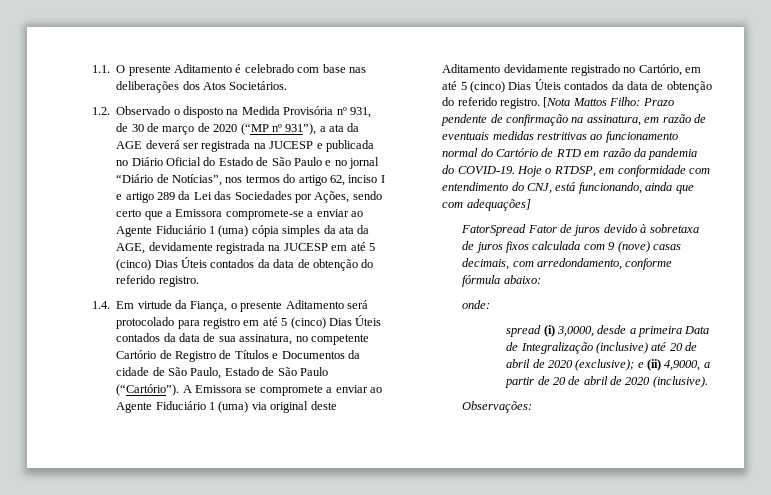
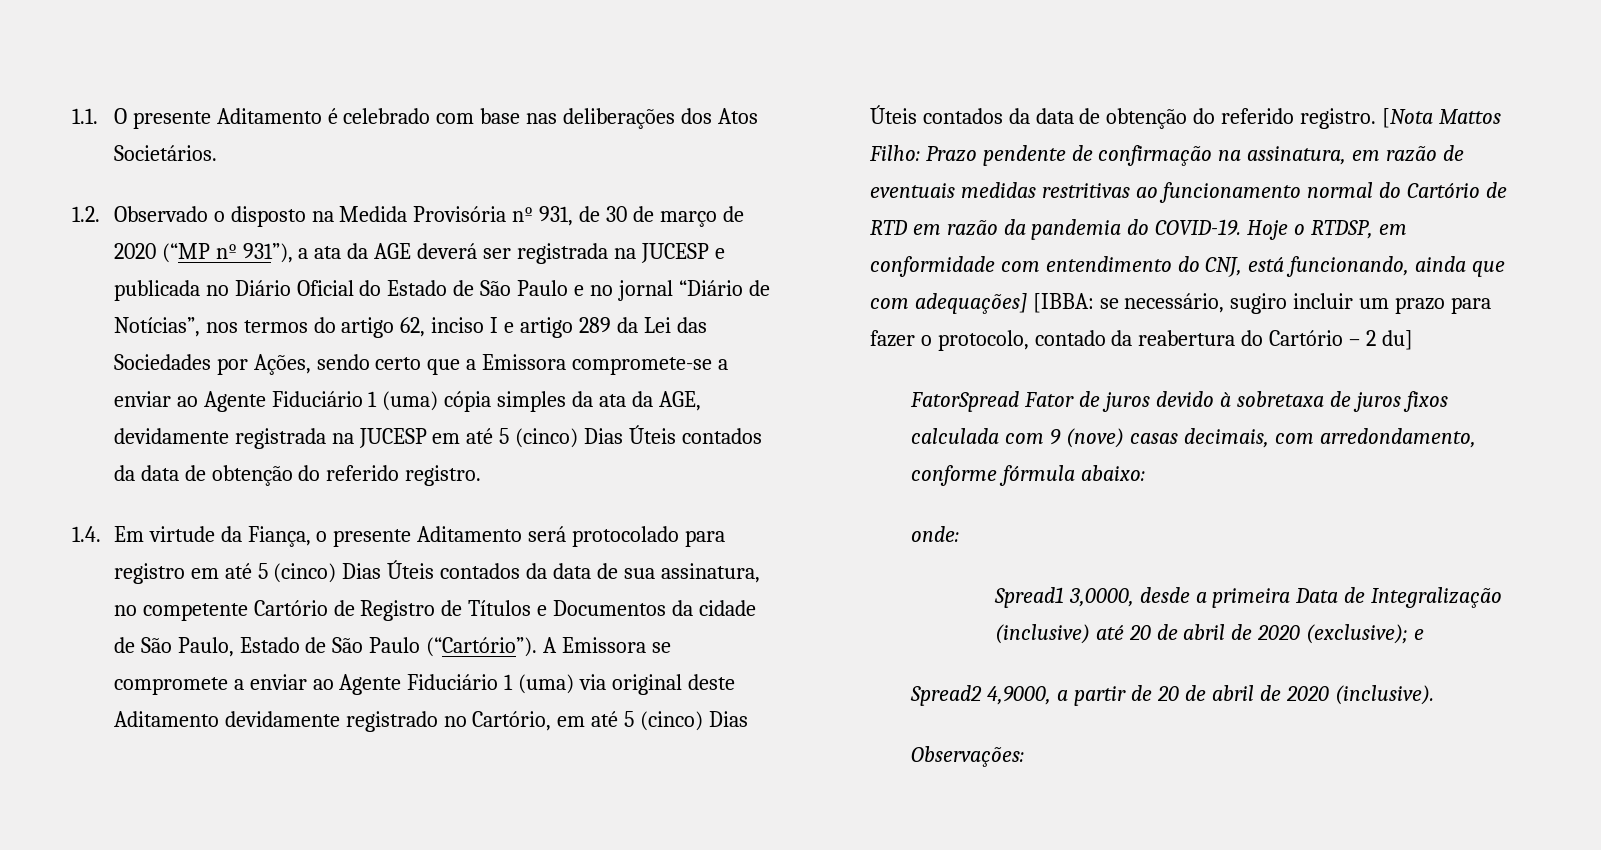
(531, 205) none -> [1032,293,1492,314] [869,330,1414,351] [IBBA: se necessário, sugiro incluir um prazo para fazer o protocolo, contado da reabertura do Cartório – 2 du]
[506,325,555,337] spread (i) -> [993,587,1064,608] Spread1
[647,359,662,371] (ii) -> [910,685,983,706] // Spread2

